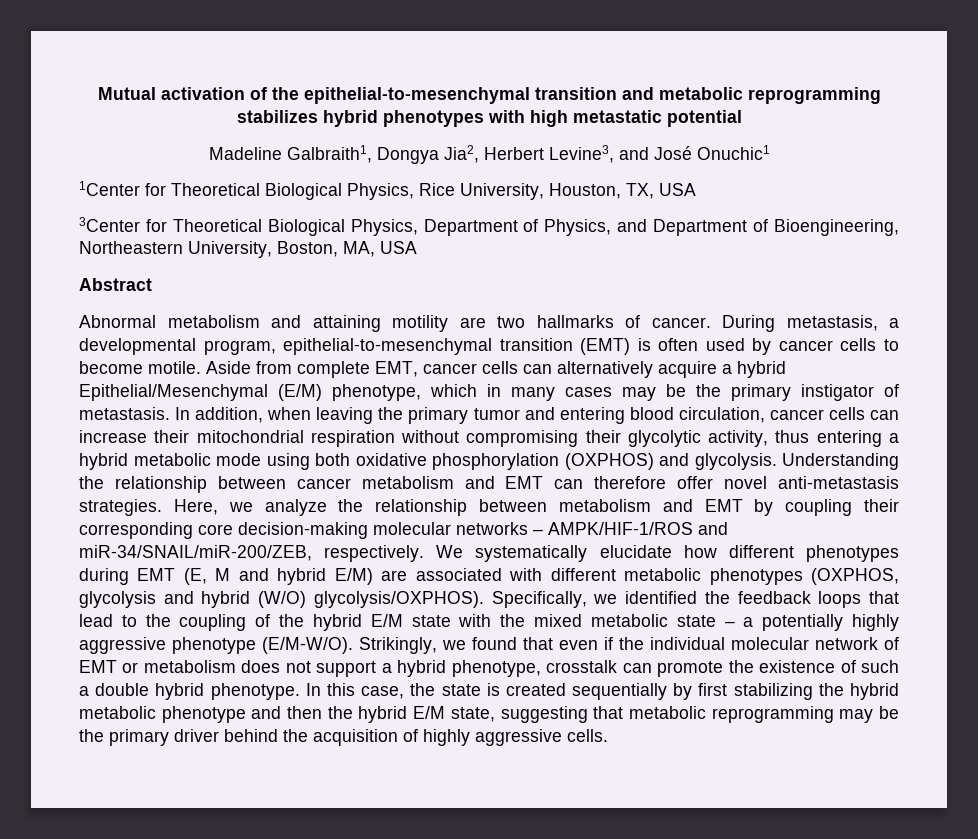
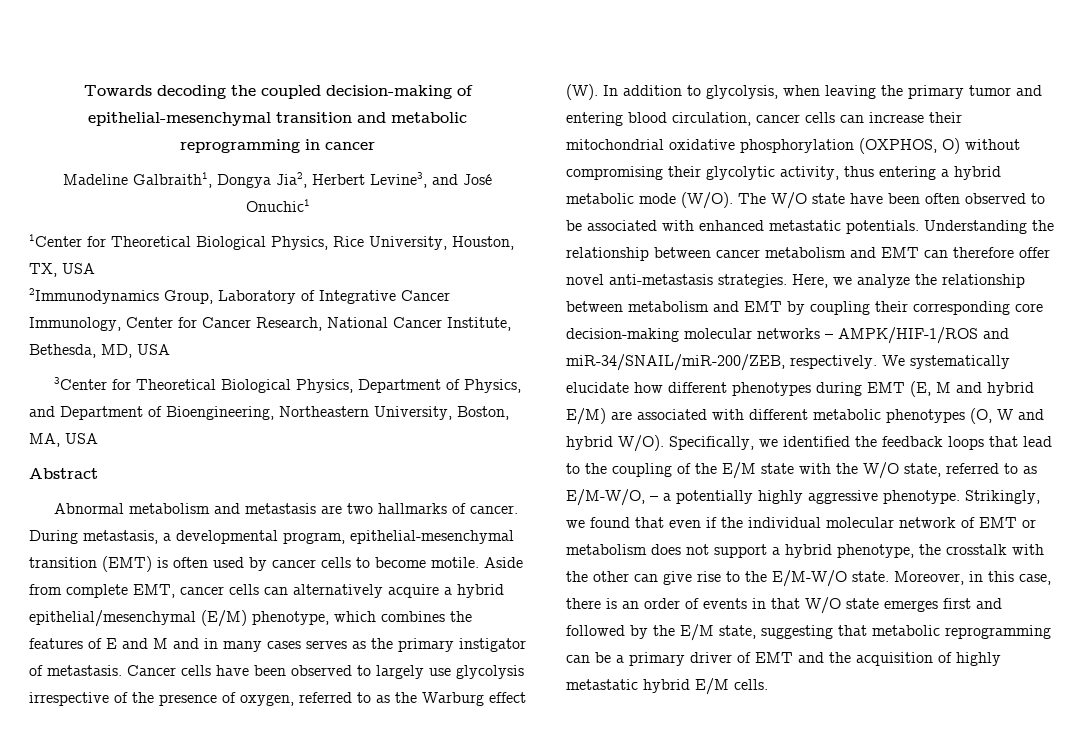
[97,87,881,104] [236,110,742,127] Mutual activation of the epithelial-to-mesenchymal transition and metabolic reprogramming stabilizes hybrid phenotypes with high metastatic potential -> [83,85,473,99] [88,112,467,126] [180,139,375,153] Towards decoding the coupled decision-making of epithelial-mesenchymal transition and metabolic reprogramming in cancer
(696, 189) none -> [29,288,450,304] [29,317,511,331] [29,344,170,358] // 2Immunodynamics Group, Laboratory of Integrative Cancer Immunology, Center for Cancer Research, National Cancer Institute, Bethesda, MD, USA
[312,315,448,332] attaining motility -> [245,503,317,514] metastasis
[283,338,493,355] epithelial-to-mesenchymal -> [350,530,514,544] epithelial-mesenchymal
[79,384,268,401] Epithelial/Mesenchymal -> [29,610,196,627] epithelial/mesenchymal
(477, 390) none -> [381,611,472,622] [29,638,199,649] combines the features of E and M and
[622,384,686,401] may be -> [306,640,366,649] serves as
[175,407,264,423] In addition, -> [127,665,524,679] [29,692,526,706] [566,84,778,100] Cancer cells have been observed to largely use glycolysis irrespective of the presence of oxygen, referred to as the Warburg effect (W). In addition to glycolysis,
[310,430,395,447] respiration -> [669,138,960,154] oxidative phosphorylation (OXPHOS, O)
[266,453,777,470] using both oxidative phosphorylation (OXPHOS) and glycolysis. -> [681,192,1045,209] [566,220,919,234] (W/O). The W/O state have been often observed to be associated with enhanced metastatic potentials.
[810,568,899,585] [79,591,484,608] (OXPHOS, glycolysis and hybrid (W/O) glycolysis/OXPHOS). -> [970,408,1044,424] [566,435,664,452] (O, W and hybrid W/O).
[312,614,362,631] hybrid -> (717, 468) none
[534,614,716,627] mixed metabolic state -> [863,462,1037,479] [566,489,645,506] W/O state, referred to as E/M-W/O,
[172,637,353,654] phenotype (E/M-W/O). -> [883,490,960,504] phenotype.
[546,660,900,677] [79,683,899,700] [79,706,408,723] crosstalk can promote the existence of such a double hybrid phenotype. In this case, the state is created sequentially by first stabilizing the hybrid metabolic phenotype and then the hybrid -> [919,544,1044,555] [566,570,1051,587] [566,597,1002,614] [566,625,675,639] the crosstalk with the other can give rise to the E/M-W/O state. Moreover, in this case, there is an order of events in that W/O state emerges first and followed by the
[839,706,900,723] [79,729,278,746] may be the primary driver behind -> [566,652,824,666] can be a primary driver of EMT and
[475,729,562,746] aggressive -> [566,678,729,695] metastatic hybrid E/M

